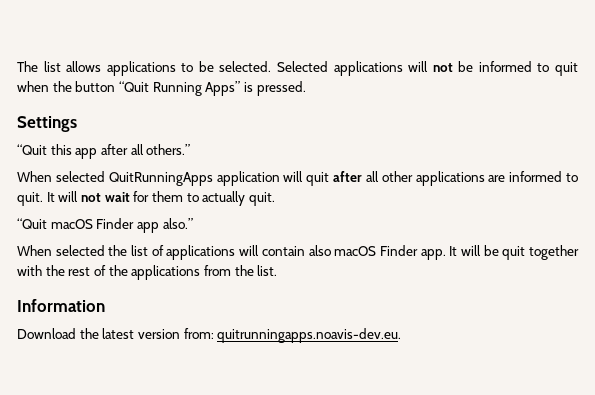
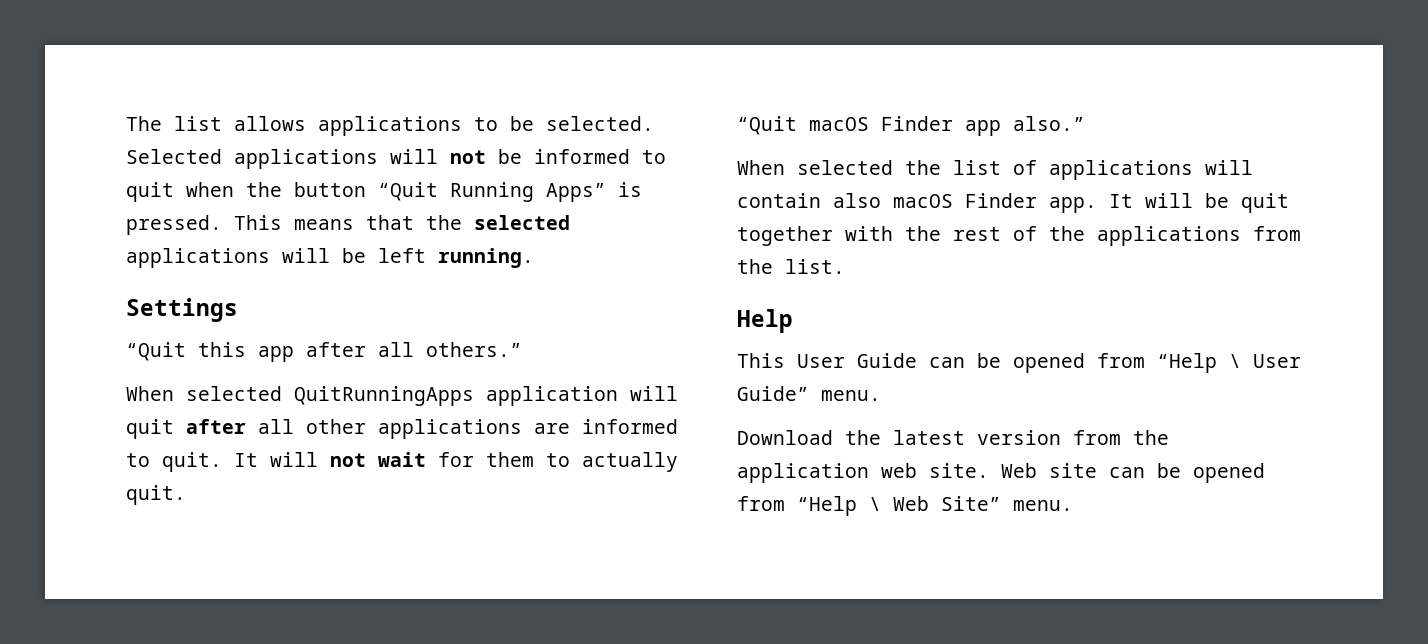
(306, 88) none -> [234,215,570,230] [126,248,534,268] This means that the selected applications will be left running.
[17,299,105,312] [17,328,402,343] Information // Download the latest version from: quitrunningapps.noavis-dev.eu. -> [737,309,793,333] [737,353,1301,373] [737,386,881,401] [737,430,1169,445] [737,463,1265,483] [737,496,1073,516] Help // This User Guide can be opened from “Help \ User Guide” menu. // Download the latest version from the application web site. Web site can be opened from “Help \ Web Site” menu.

